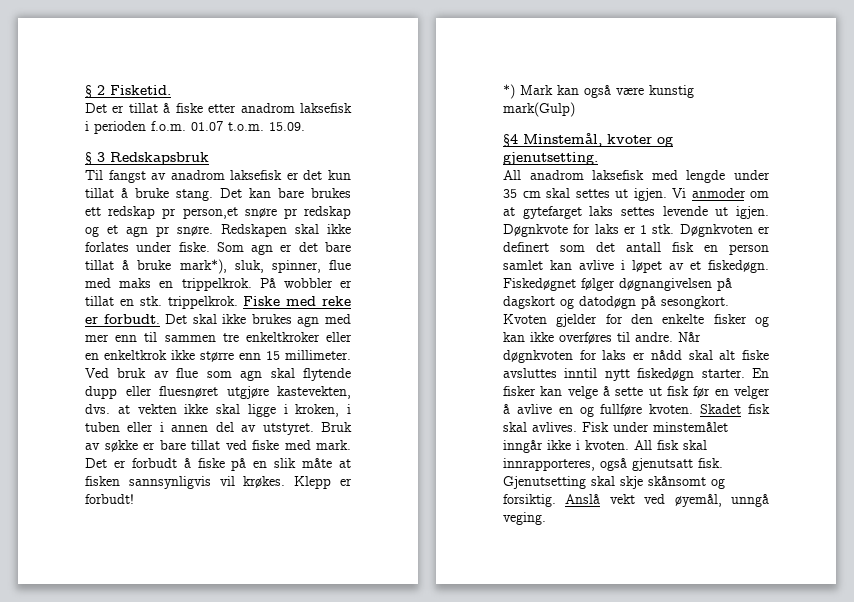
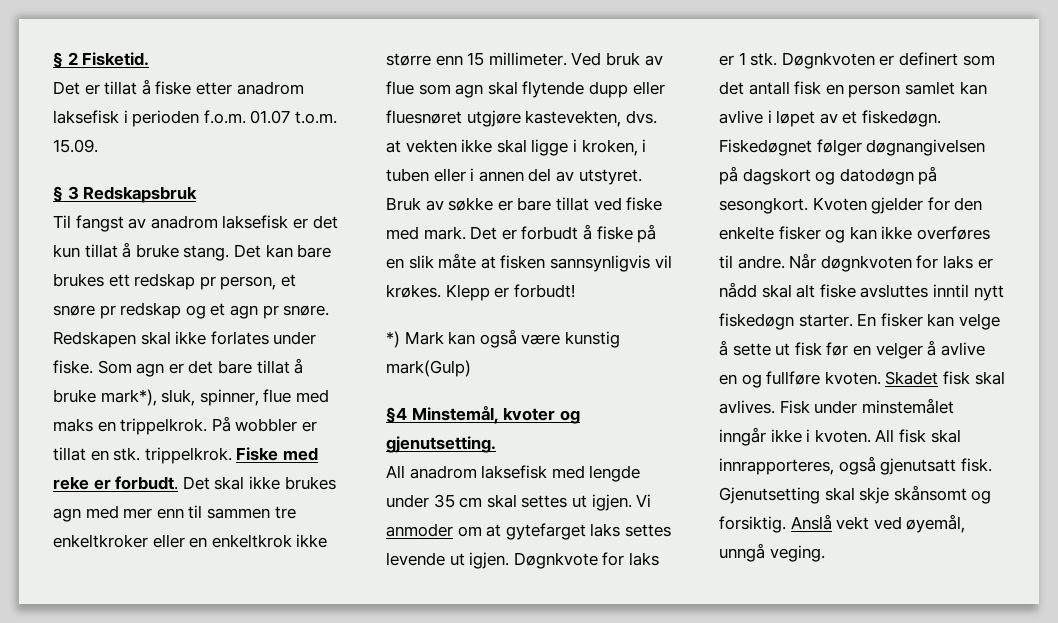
[182,207,238,219] person,et -> [220,274,296,290] person, et

